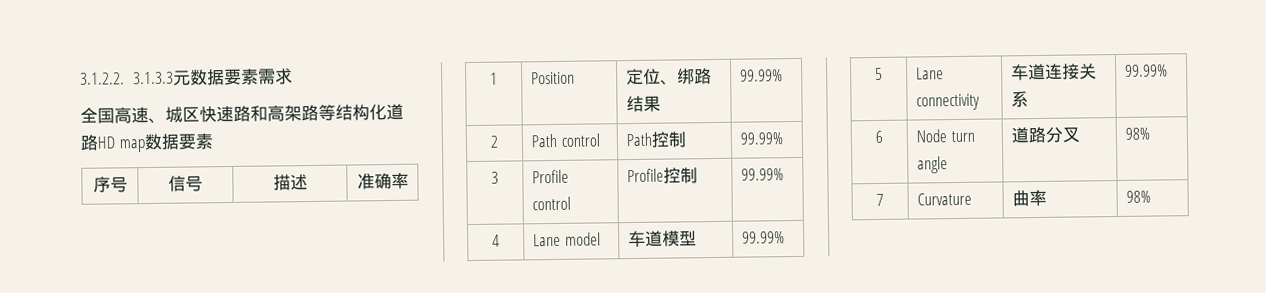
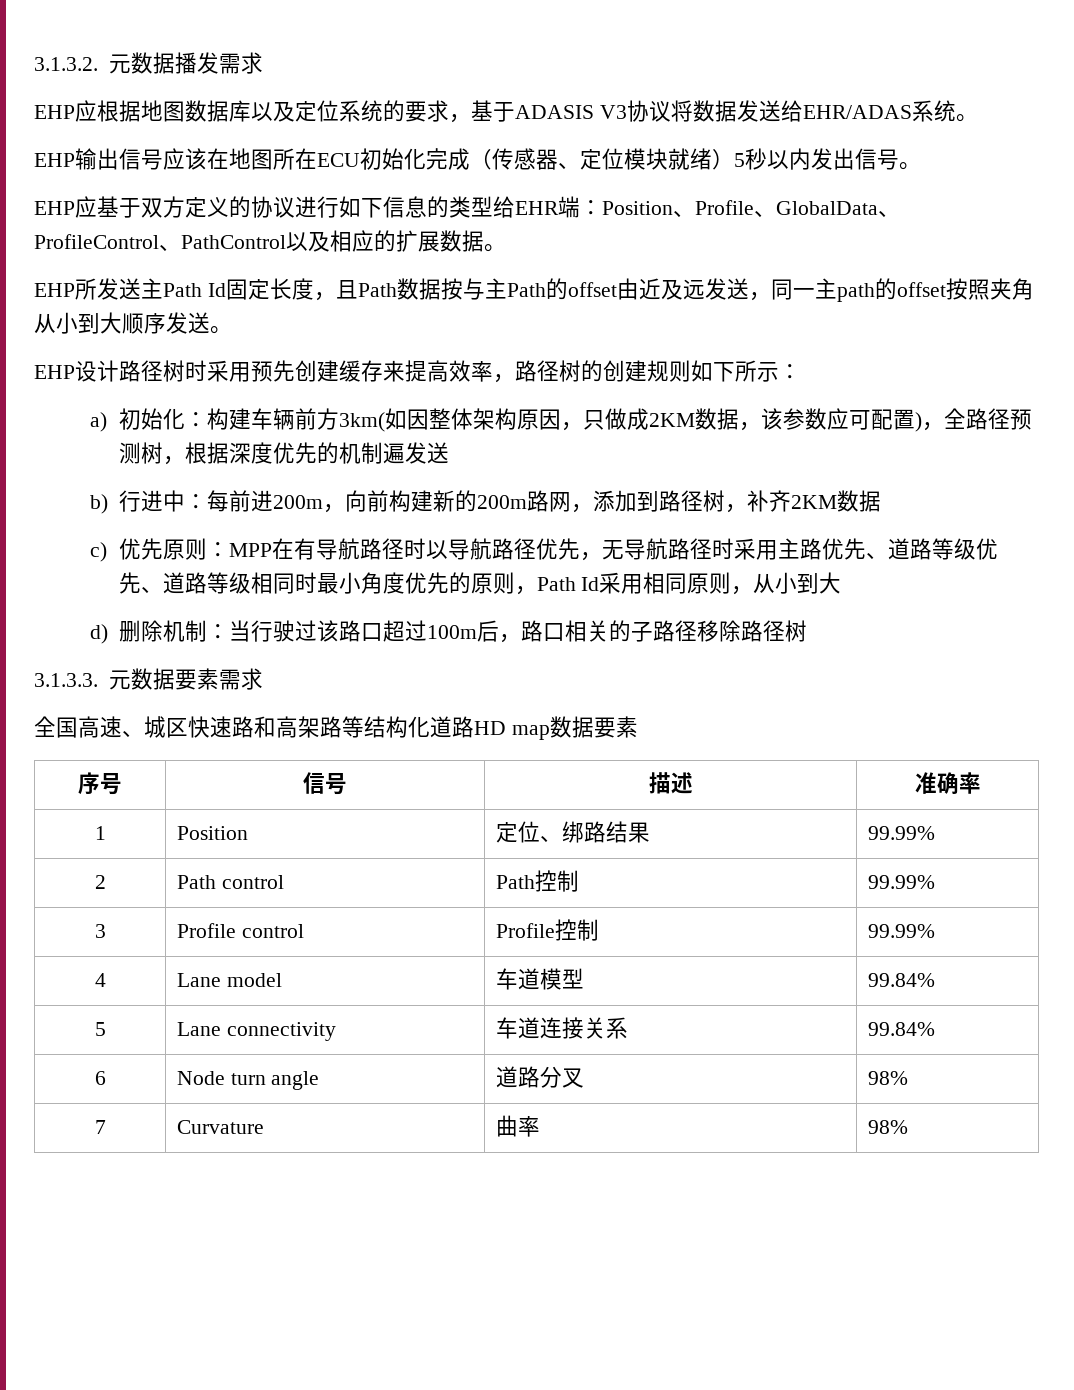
[80,71,174,85] 3.1.2.2. 3.1.3.3 -> [34,52,263,74] [34,100,978,123] [34,148,921,170] [34,196,900,218] [34,230,506,252] [34,278,1034,302] [34,312,232,334] [34,360,801,383] [90,408,1032,432] [118,442,449,465] [90,490,882,514] [90,538,998,562] [118,572,842,595] [90,620,808,644] [34,673,98,687] 3.1.3.2.元数据播发需求 // EHP应根据地图数据库以及定位系统的要求，基于ADASIS V3协议将数据发送给EHR/ADAS系统。 // EHP输出信号应该在地图所在ECU初始化完成（传感器、定位模块就绪）5秒以内发出信号。 // EHP应基于双方定义的协议进行如下信息的类型给EHR端：Position、Profile、GlobalData、ProfileControl、PathControl以及相应的扩展数据。 // EHP所发送主Path Id固定长度，且Path数据按与主Path的offset由近及远发送，同一主path的offset按照夹角从小到大顺序发送。 // EHP设计路径树时采用预先创建缓存来提高效率，路径树的创建规则如下所示： // a)初始化：构建车辆前方3km(如因整体架构原因，只做成2KM数据，该参数应可配置)，全路径预测树，根据深度优先的机制遍发送 // b)行进中：每前进200m，向前构建新的200m路网，添加到路径树，补齐2KM数据 // c)优先原则：MPP在有导航路径时以导航路径优先，无导航路径时采用主路优先、道路等级优先、道路等级相同时最小角度优先的原则，Path Id采用相同原则，从小到大 // d)删除机制：当行驶过该路口超过100m后，路口相关的子路径移除路径树 // 3.1.3.3.
[742,231,786,244] 99.99% -> [867,973,935,987] 99.84%
[1125,64,1169,77] 99.99% -> [867,1022,935,1036] 99.84%

